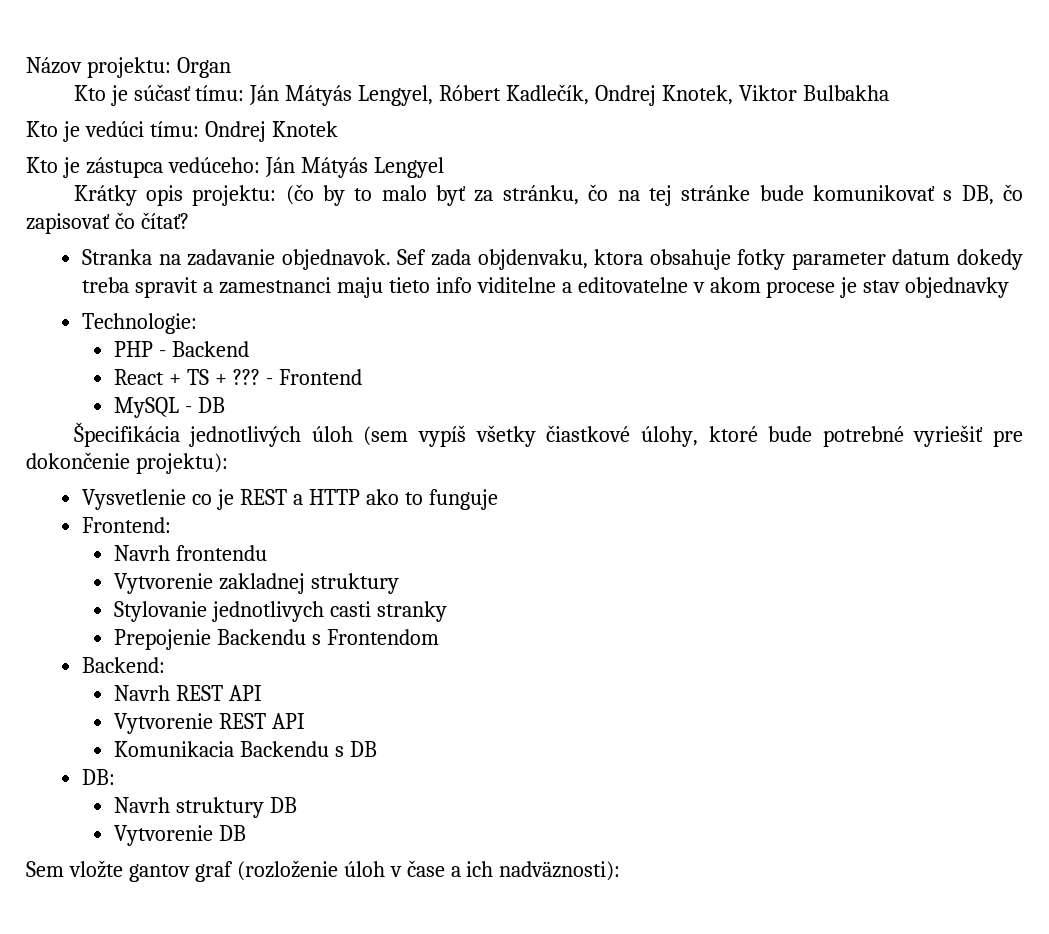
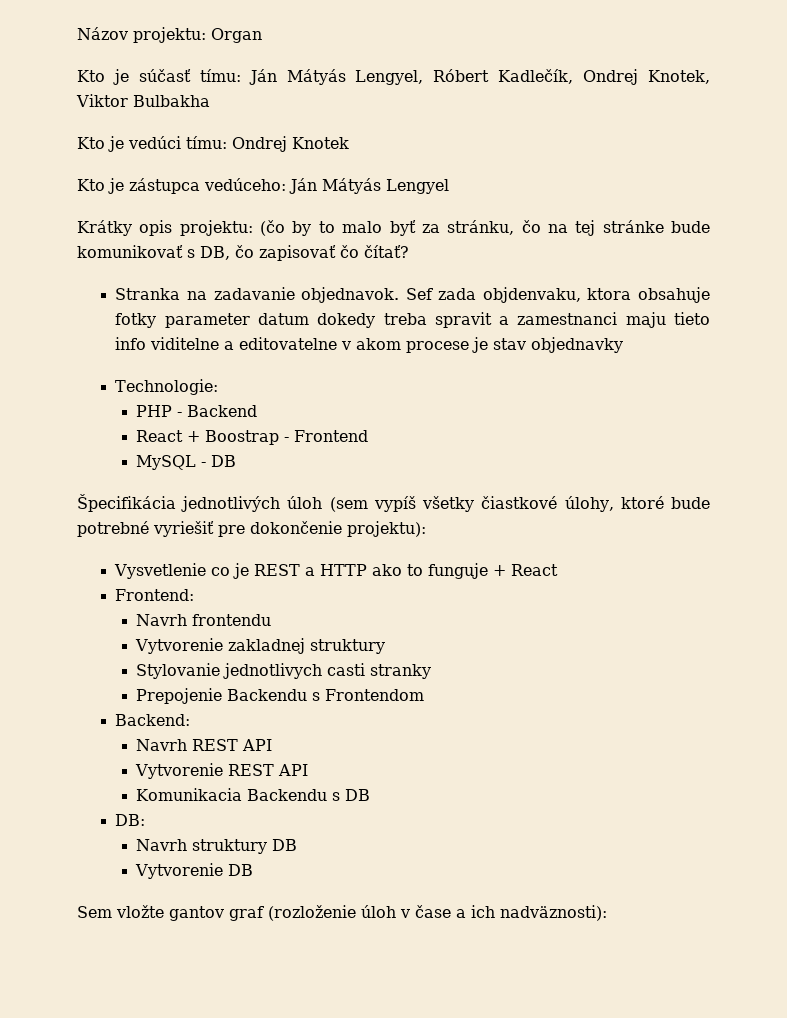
[187,369,260,385] TS + ??? -> [205,430,280,445] Boostrap
(498, 499) none -> [493,564,559,576] + React

